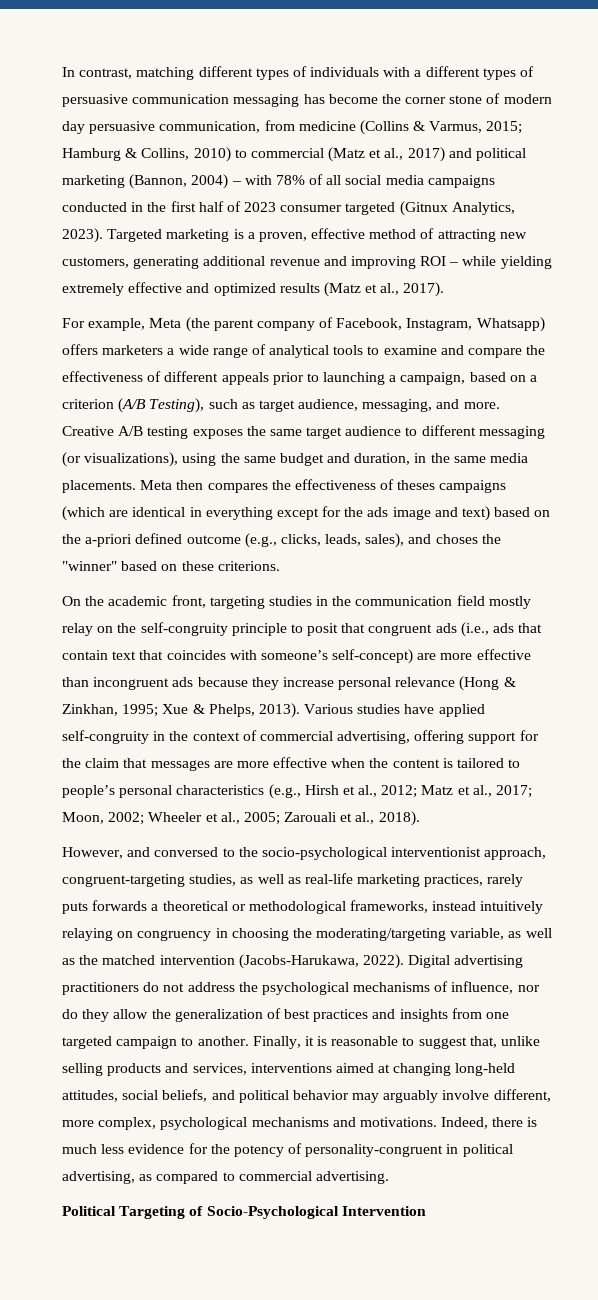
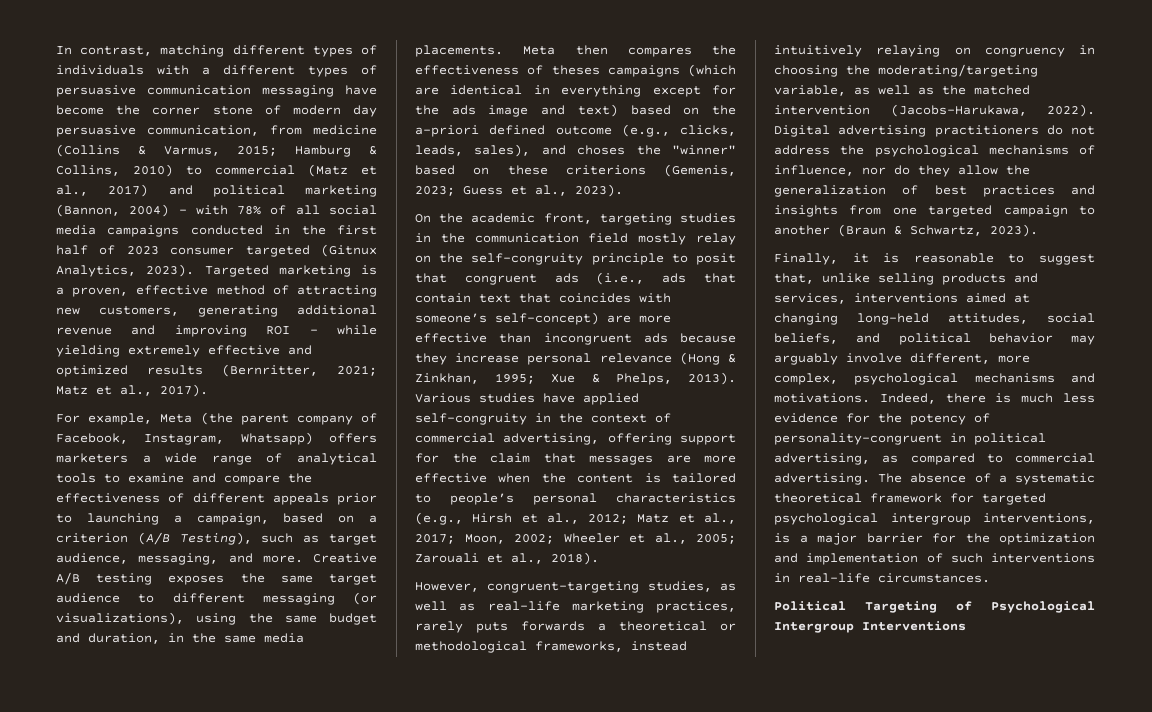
[303,94,325,104] has -> [345,85,377,95] have
[323,282,361,297] (Matz -> [222,364,377,377] [56,386,88,395] (Bernritter, 2021; Matz
[217,561,280,571] criterions. -> [565,164,736,177] [415,184,623,197] criterions (Gemenis, 2023; Guess et al., 2023).
[127,847,547,860] and conversed to the socio-psychological interventionist approach, -> (479, 587) none
[197,1036,249,1046] another. -> [774,224,1038,237] another (Braun & Schwartz, 2023). //
(389, 1177) none -> [878,473,1095,485] [774,493,1046,505] [774,513,1095,525] [774,533,1095,545] [774,553,1095,565] [774,573,990,583] The absence of a systematic theoretical framework for targeted psychological intergroup interventions, is a major barrier for the optimization and implementation of such interventions in real-life circumstances.
[206,1206,426,1219] Socio-Psychological Intervention -> [991,601,1095,613] [774,621,966,633] Psychological Intergroup Interventions

